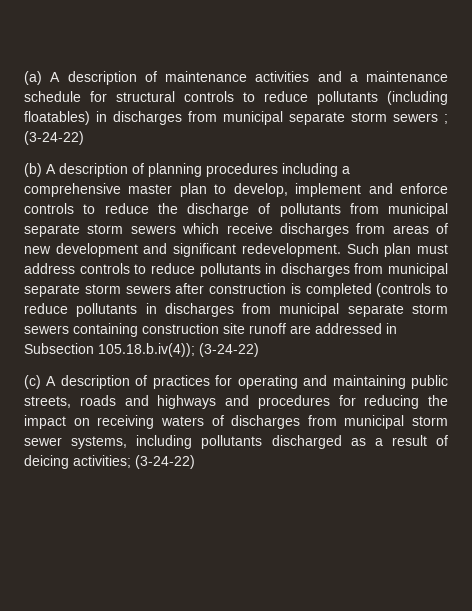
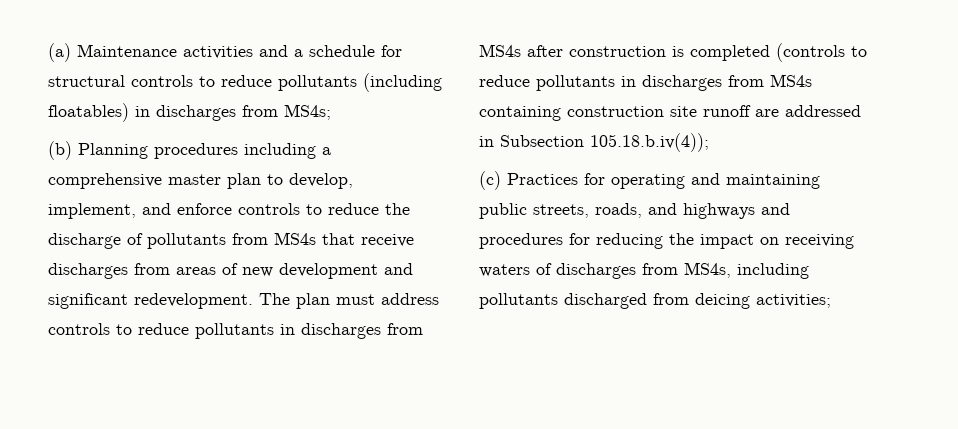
[50,71,247,85] A description of maintenance -> [77,44,177,57] Maintenance
[366,71,448,82] maintenance -> (303, 53) none
[223,111,448,125] [24,131,84,145] [24,163,202,177] municipal separate storm sewers ; (3-24-22) // (b) A description of planning -> [284,104,331,120] [48,141,148,160] MS4s; // (b) Planning
[295,183,362,197] implement -> [48,203,136,219] implement,
[388,203,448,217] [24,223,220,237] municipal separate storm sewers which -> [274,232,355,245] MS4s that
[346,243,379,254] Such -> [259,293,290,305] The
[388,263,448,277] [24,284,171,297] municipal separate storm sewers -> [479,44,521,57] MS4s
[279,303,448,317] [24,325,69,334] municipal separate storm sewers -> [770,74,812,87] MS4s
[199,343,259,357] (3-24-22) -> (709, 142) none
[46,375,210,389] A description of practices -> [507,173,578,185] Practices
[79,395,116,406] roads -> [595,203,642,218] roads,
[344,415,448,429] [24,435,448,449] municipal storm sewer systems, including pollutants discharged as a result of -> [684,262,809,279] [479,293,689,309] MS4s, including pollutants discharged from
[135,455,195,469] (3-24-22) -> (831, 301) none

